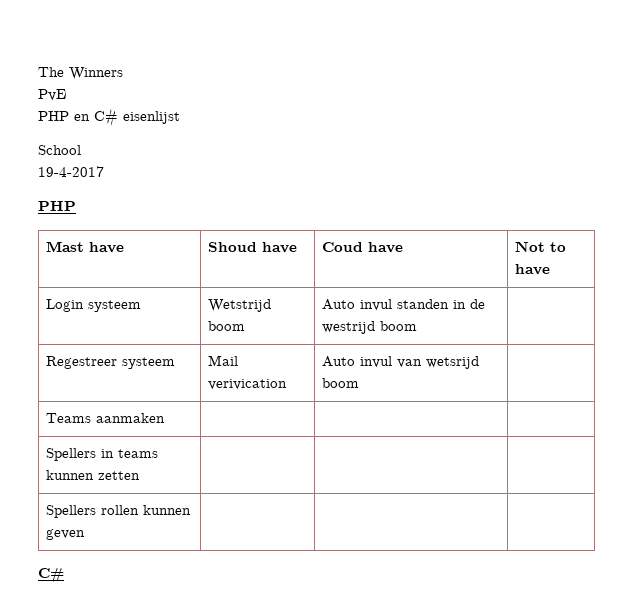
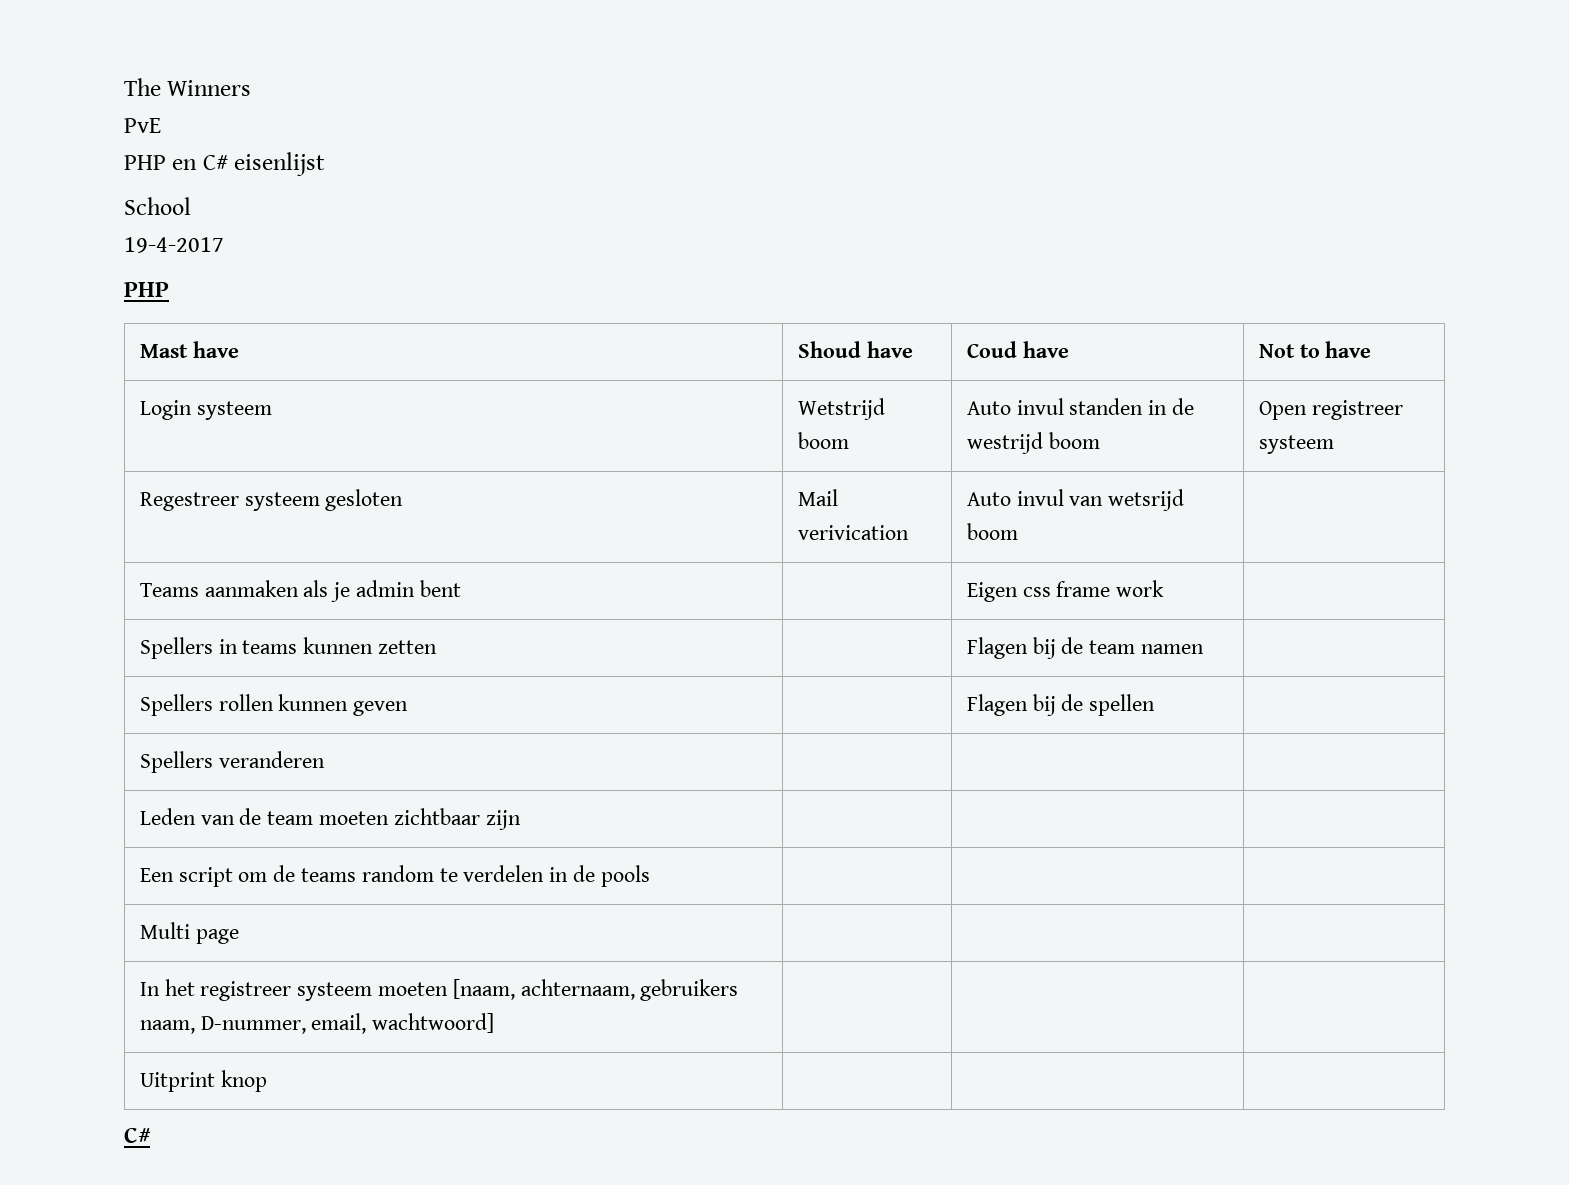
(418, 326) none -> [1258,400,1403,420] [1258,435,1334,454] Open registreer systeem
(176, 363) none -> [325,489,404,511] gesloten
(166, 418) | | -> [303,580,461,602] [966,580,1165,602] als je admin bent | | Eigen css frame work
(141, 475) none -> [966,637,1205,659] Flagen bij de team namen
(86, 534) none -> [966,694,1156,716] [139,751,325,773] [139,808,521,830] [139,865,650,887] [139,922,239,944] [139,979,739,1001] [139,1013,495,1034] [139,1070,267,1092] | Flagen bij de spellen | // Spellers veranderen | | | // Leden van de team moeten zichtbaar zijn | | | // Een script om de teams random te verdelen in de pools | | | // Multi page | | | // In het registreer systeem moeten [naam, achternaam, gebruikers naam, D-nummer, email, wachtwoord] | | | // Uitprint knop |

